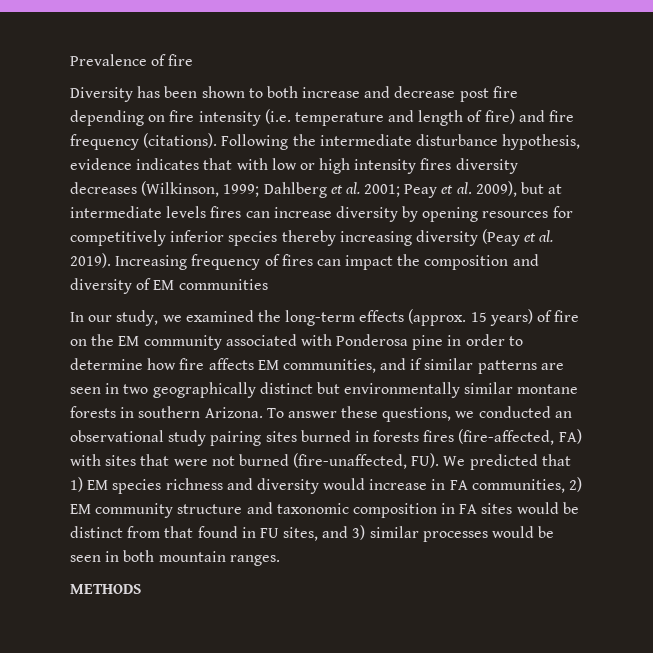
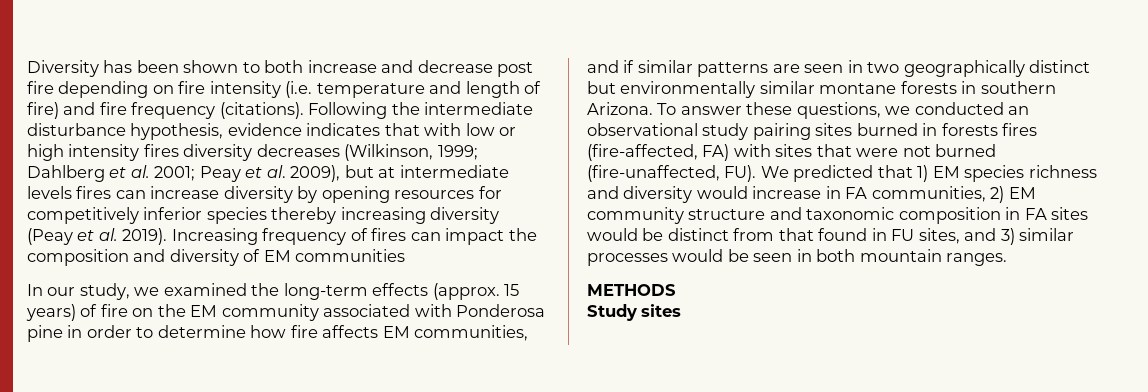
[70,54,194,66] Prevalence of fire // -> (27, 68) none
(141, 589) none -> [587,304,682,321] // Study sites

